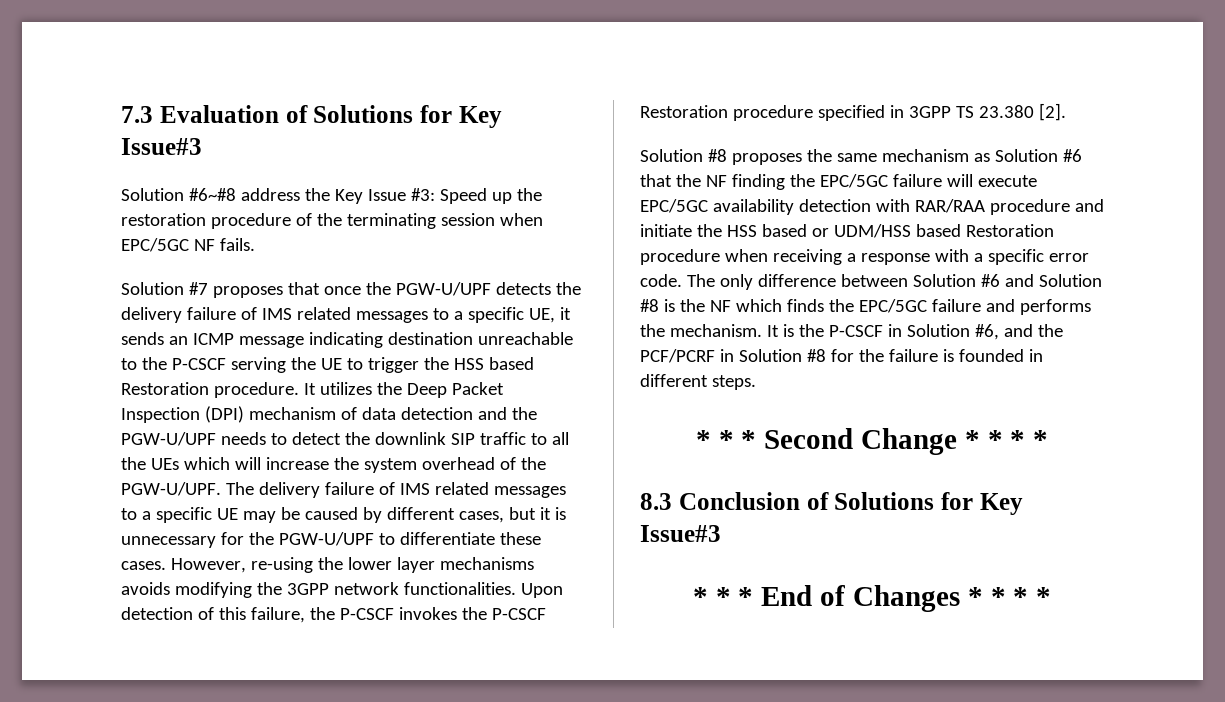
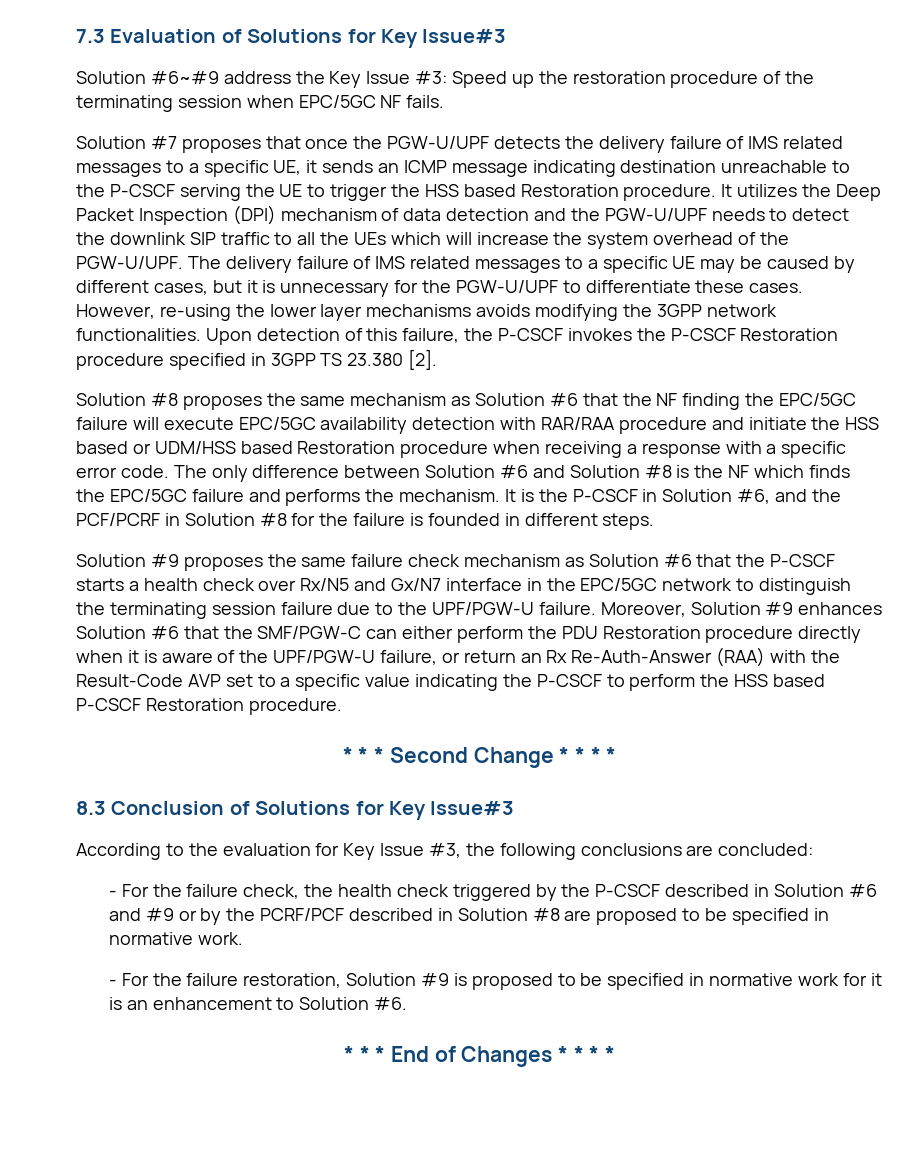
[188,188,236,201] #6~#8 -> [150,71,219,84] #6~#9
(756, 382) none -> [76,554,836,571] [76,578,852,595] [76,602,883,619] [76,626,862,643] [76,647,840,667] [76,674,826,691] [76,698,342,715] // Solution #9 proposes the same failure check mechanism as Solution #6 that the P-CSCF starts a health check over Rx/N5 and Gx/N7 interface in the EPC/5GC network to distinguish the terminating session failure due to the UPF/PGW-U failure. Moreover, Solution #9 enhances Solution #6 that the SMF/PGW-C can either perform the PDU Restoration procedure directly when it is aware of the UPF/PGW-U failure, or return an Rx Re-Auth-Answer (RAA) with the Result-Code AVP set to a specific value indicating the P-CSCF to perform the HSS based P-CSCF Restoration procedure.
(721, 533) none -> [76,843,814,860] [108,884,877,901] [108,908,829,925] [108,932,243,945] [108,973,882,990] [108,997,408,1010] // According to the evaluation for Key Issue #3, the following conclusions are concluded: // - For the failure check, the health check triggered by the P-CSCF described in Solution #6 and #9 or by the PCRF/PCF described in Solution #8 are proposed to be specified in normative work. // - For the failure restoration, Solution #9 is proposed to be specified in normative work for it is an enhancement to Solution #6.

